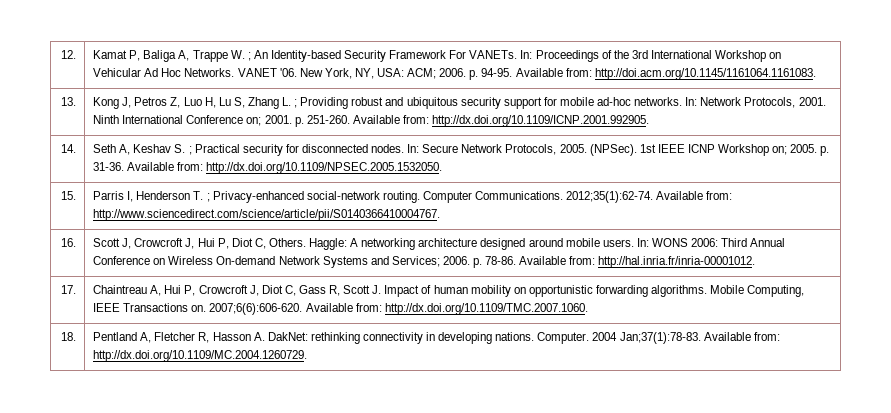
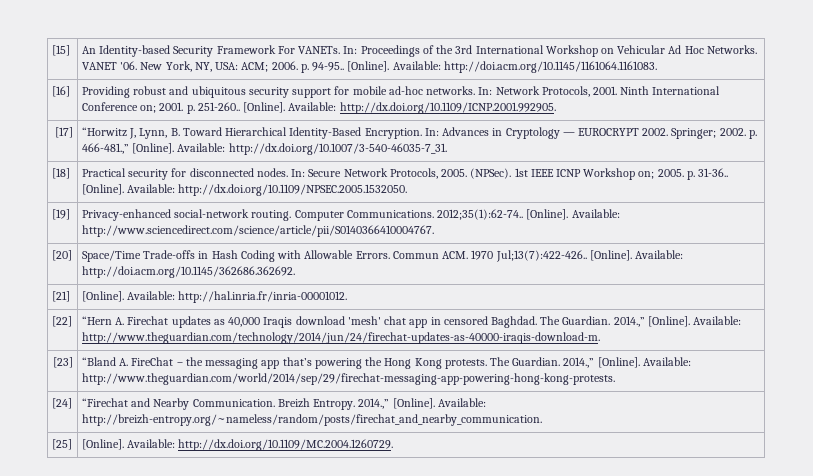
[60,50,76,59] [93,50,251,62] 12. | Kamat P, Baliga A, Trappe W. ; -> [51,45,70,56] [15] |
[481,68,816,80] [60,97,76,106] [93,97,298,109] 94-95. Available from: http://doi.acm.org/10.1145/1161064.1161083. // 13. | Kong J, Petros Z, Luo H, Lu S, Zhang L. ; -> [312,61,657,73] [51,86,70,97] 94-95.. [Online]. Available: http://doi.acm.org/10.1145/1161064.1161083. // [16] |
[306,115,650,127] [60,144,76,153] [93,144,192,155] 251-260. Available from: http://dx.doi.org/10.1109/ICNP.2001.992905. // 14. | Seth A, Keshav S. ; -> [197,102,556,114] [55,127,74,138] [81,127,757,139] [81,143,447,155] [51,168,70,179] 251-260.. [Online]. Available: http://dx.doi.org/10.1109/ICNP.2001.992905. // [17] | “Horwitz J, Lynn, B. Toward Hierarchical Identity-Based Encryption. In: Advances in Cryptology — EUROCRYPT 2002. Springer; 2002. p. 466-481.,” [Online]. Available: http://dx.doi.org/10.1007/3-540-46035-7_31. // [18] |
[93,162,443,174] [60,191,76,200] [93,191,210,202] 31-36. Available from: http://dx.doi.org/10.1109/NPSEC.2005.1532050. // 15. | Parris I, Henderson T. ; -> [698,168,729,177] [81,184,408,196] [51,209,70,220] 31-36.. [Online]. Available: http://dx.doi.org/10.1109/NPSEC.2005.1532050. // [19] |
[566,191,733,203] [93,209,441,221] [60,238,76,247] [93,238,786,250] [93,256,756,268] [60,285,76,294] [93,285,805,297] [93,303,588,315] [60,332,76,341] [93,332,780,344] 2012;35(1):62-74. Available from: http://www.sciencedirect.com/science/article/pii/S0140366410004767. // 16. | Scott J, Crowcroft J, Hui P, Diot C, Others. Haggle: A networking architecture designed around mobile users. In: WONS 2006: Third Annual Conference on Wireless On-demand Network Systems and Services; 2006. p. 78-86. Available from: http://hal.inria.fr/inria-00001012. // 17. | Chaintreau A, Hui P, Crowcroft J, Diot C, Gass R, Scott J. Impact of human mobility on opportunistic forwarding algorithms. Mobile Computing, IEEE Transactions on. 2007;6(6):606-620. Available from: http://dx.doi.org/10.1109/TMC.2007.1060. // 18. | Pentland A, Fletcher R, Hasson A. DakNet: rethinking connectivity in developing nations. Computer. 2004 Jan;37(1):78-83. Available from: -> [437,209,620,220] [81,225,434,237] [51,250,72,261] [81,250,683,262] [81,266,295,278] [51,291,70,302] [81,291,348,303] [51,316,72,327] [81,316,742,328] [81,332,600,344] [53,357,74,368] [81,357,691,369] [81,373,615,385] [51,398,72,409] [81,398,486,410] [81,414,542,426] [51,439,72,450] [81,439,176,450] 2012;35(1):62-74.. [Online]. Available: http://www.sciencedirect.com/science/article/pii/S0140366410004767. // [20] | Space/Time Trade-offs in Hash Coding with Allowable Errors. Commun ACM. 1970 Jul;13(7):422-426.. [Online]. Available: http://doi.acm.org/10.1145/362686.362692. // [21] | [Online]. Available: http://hal.inria.fr/inria-00001012. // [22] | “Hern A. Firechat updates as 40,000 Iraqis download 'mesh' chat app in censored Baghdad. The Guardian. 2014.,” [Online]. Available: http://www.theguardian.com/technology/2014/jun/24/firechat-updates-as-40000-iraqis-download-m. // [23] | “Bland A. FireChat – the messaging app that’s powering the Hong Kong protests. The Guardian. 2014.,” [Online]. Available: http://www.theguardian.com/world/2014/sep/29/firechat-messaging-app-powering-hong-kong-protests. // [24] | “Firechat and Nearby Communication. Breizh Entropy. 2014.,” [Online]. Available: http://breizh-entropy.org/~nameless/random/posts/firechat_and_nearby_communication. // [25] | [Online]. Available:

